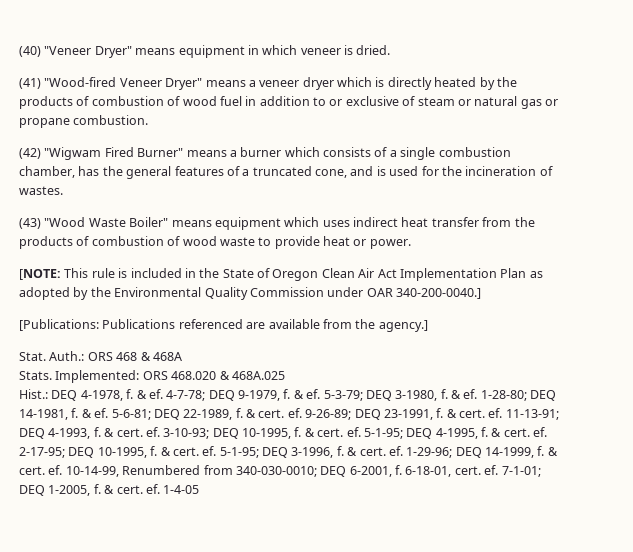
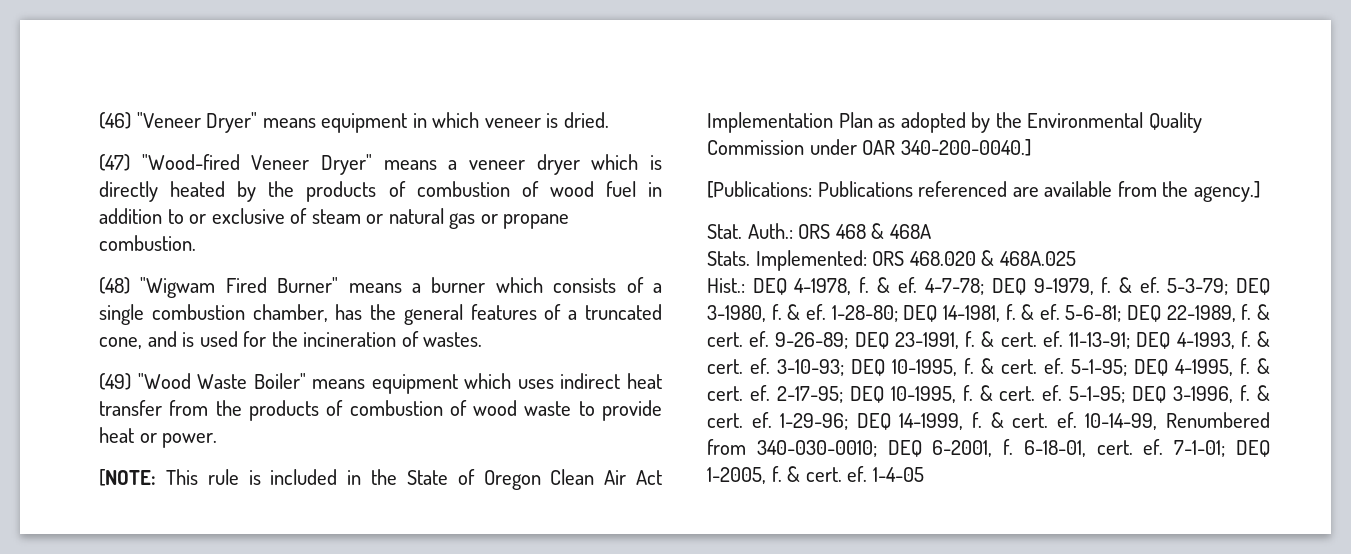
[19,46,41,57] (40) -> [99,112,131,129] (46)
[19,78,41,89] (41) -> [99,154,130,171] (47)
[19,148,41,159] (42) -> [99,277,130,294] (48)
[19,218,41,229] (43) -> [99,373,131,390] (49)

